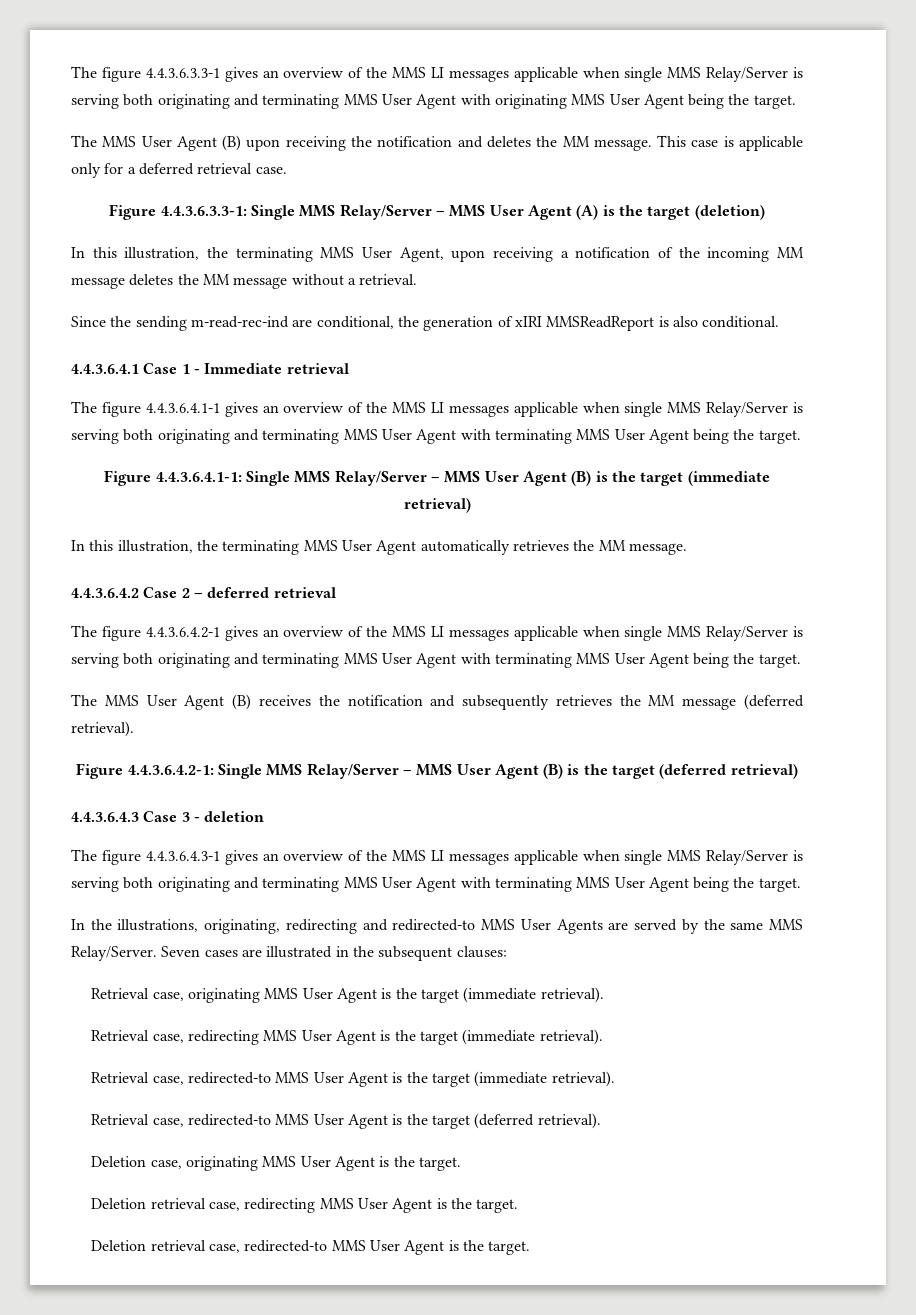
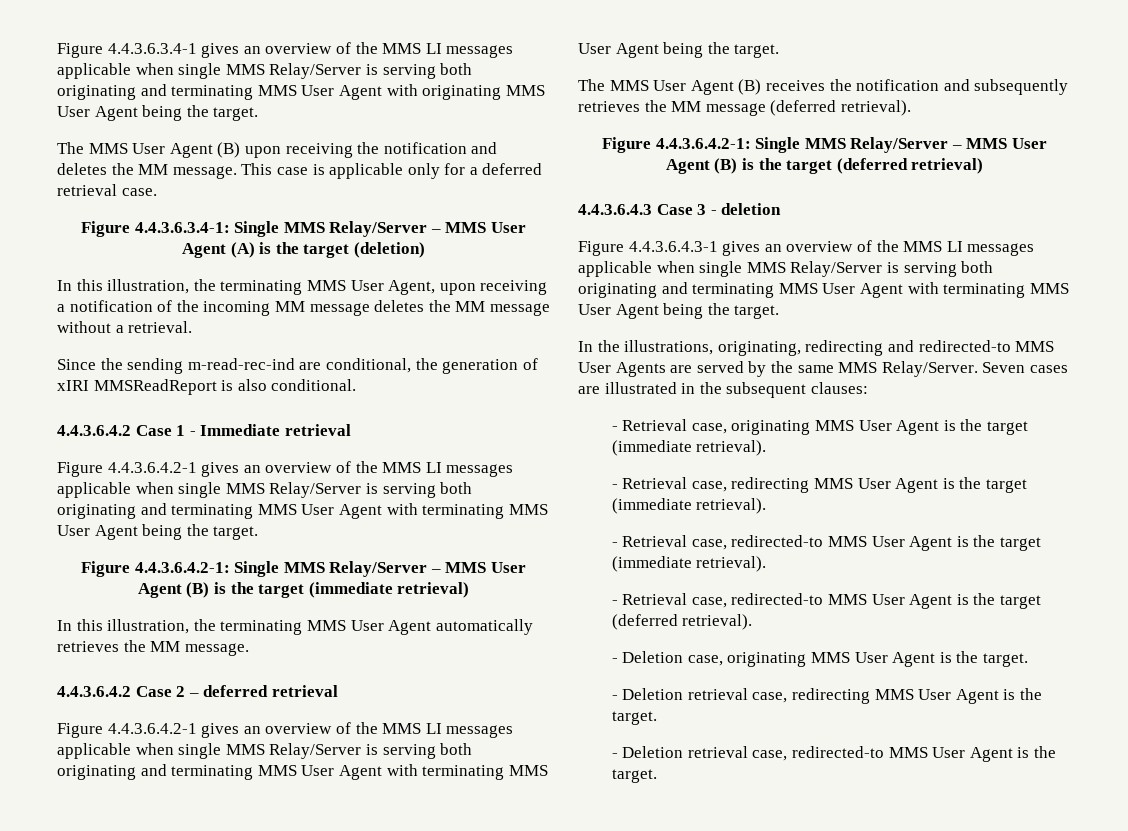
[71,66,220,82] The figure 4.4.3.6.3.3-1 -> [57,43,197,58] Figure 4.4.3.6.3.4-1
[160,206,247,216] 4.4.3.6.3.3-1: -> [134,222,230,233] 4.4.3.6.3.4-1:
[71,364,139,374] 4.4.3.6.4.1 -> [57,425,131,436] 4.4.3.6.4.2
[71,401,220,417] The figure 4.4.3.6.4.1-1 -> [57,462,197,477] Figure 4.4.3.6.4.2-1
[155,472,242,482] 4.4.3.6.4.1-1: -> [134,562,230,573] 4.4.3.6.4.2-1:
[71,625,141,641] The figure -> [57,723,103,738] Figure
[71,849,141,865] The figure -> [578,241,624,256] Figure
(507, 952) none -> [611,426,618,431] -
(604, 995) none -> [611,484,618,489] -
(603, 1037) none -> [611,542,618,547] -
(615, 1079) none -> [611,600,618,605] -
(601, 1121) none -> [611,658,618,663] -
(461, 1164) none -> [611,695,618,700] -
(519, 1206) none -> [611,753,618,758] -

